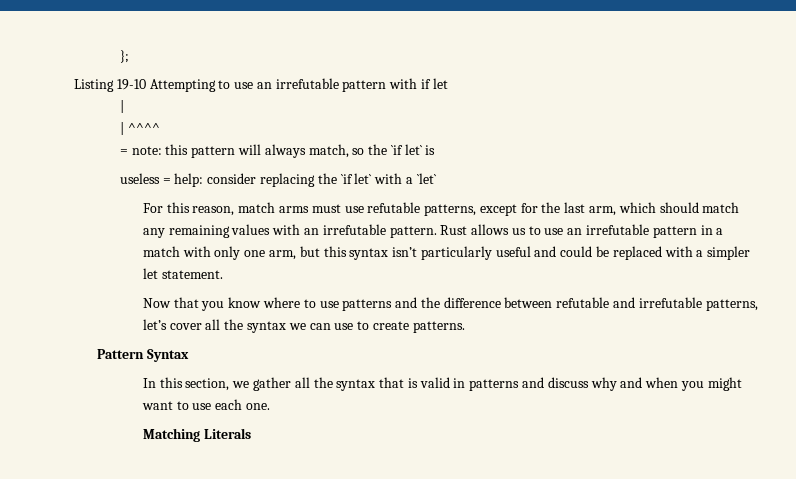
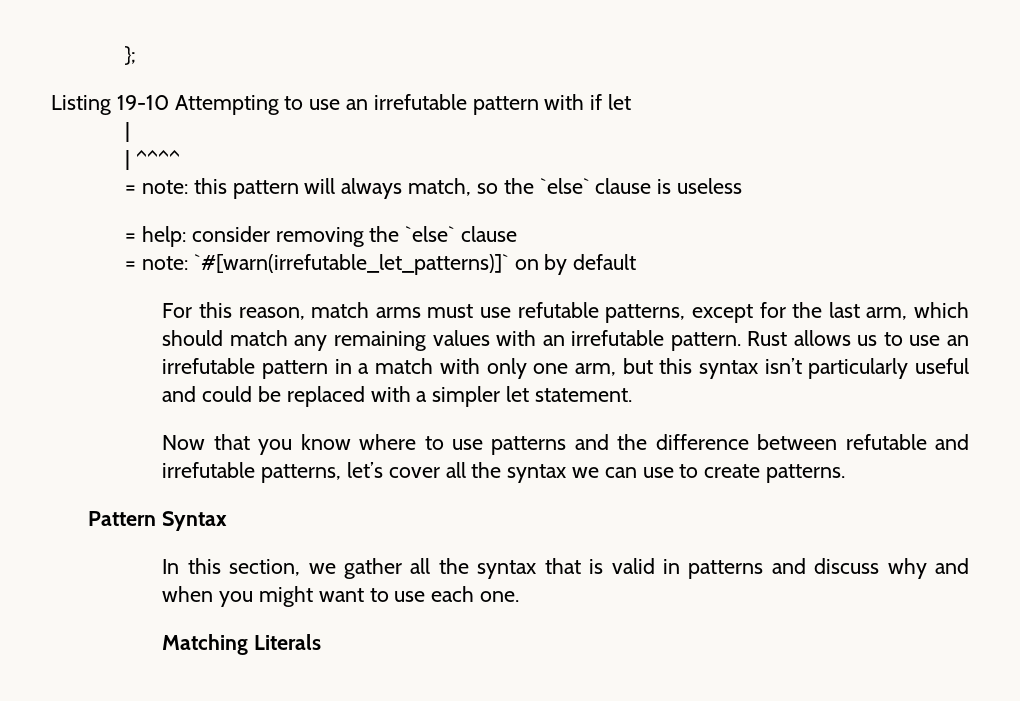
[390,144,436,155] [119,173,160,184] `if let` is // useless -> [539,178,742,194] `else` clause is useless //
[260,173,437,187] replacing the `if let` with a `let` -> [275,226,518,247] [125,254,637,275] removing the `else` clause // = note: `#[warn(irrefutable_let_patterns)]` on by default

